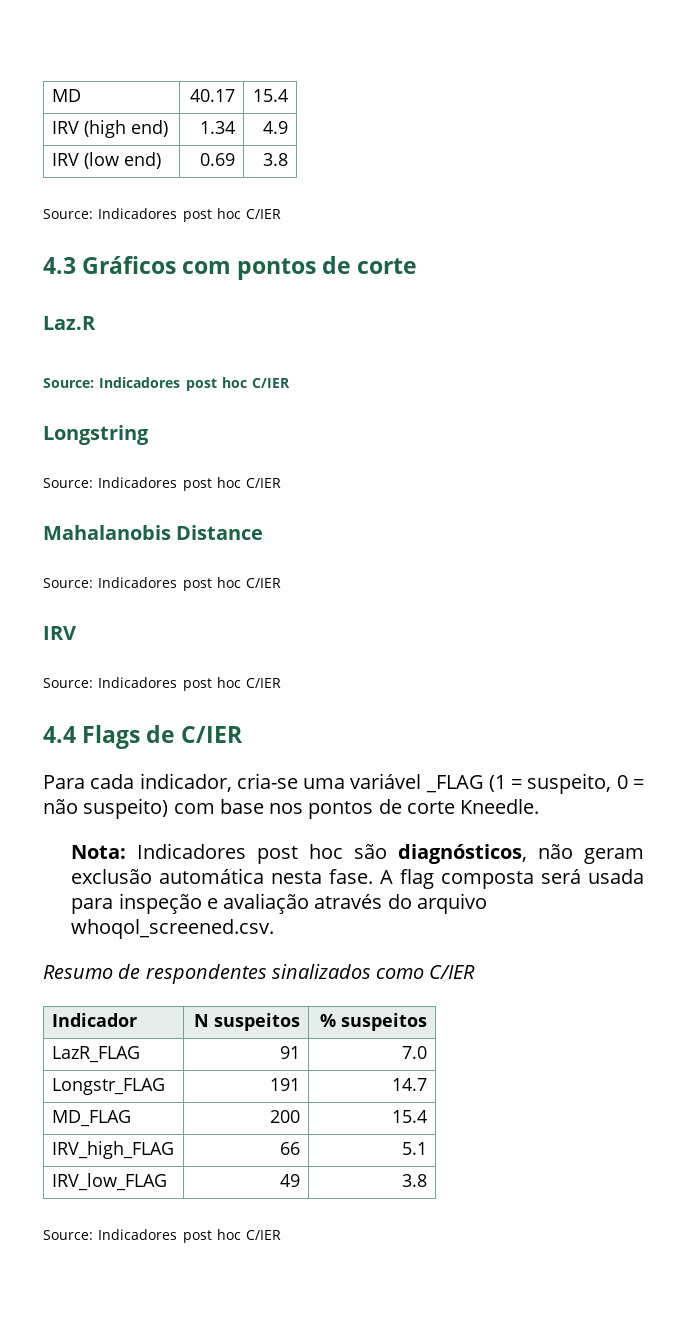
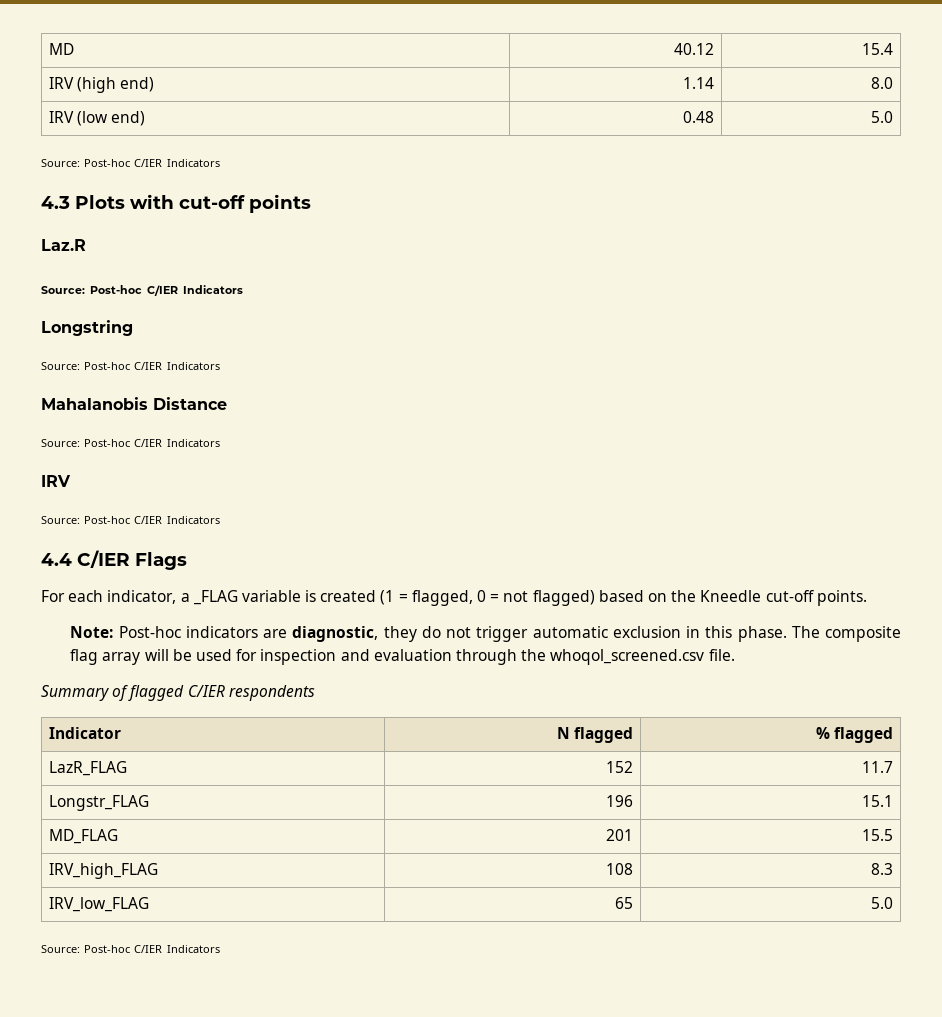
[190,89,236,102] 40.17 -> [674,43,715,55] 40.12
[200,121,236,134] [263,121,289,134] 1.34 | 4.9 -> [683,77,715,89] [871,77,894,89] 1.14 | 8.0
[200,153,236,166] [263,153,289,166] [43,208,282,222] 0.69 | 3.8 // Source: Indicadores post hoc C/IER -> [683,111,715,123] [871,111,894,123] [41,159,220,167] 0.48 | 5.0 // Source: Post-hoc C/IER Indicators
[82,256,418,280] Gráficos com pontos de corte -> [75,194,311,213] Plots with cut-off points
[99,377,291,391] Indicadores post hoc C/IER -> [90,285,243,296] Post-hoc C/IER Indicators
[98,477,282,491] Indicadores post hoc C/IER -> [84,362,220,370] Post-hoc C/IER Indicators
[98,577,282,591] Indicadores post hoc C/IER -> [84,439,220,447] Post-hoc C/IER Indicators
[98,677,282,691] Indicadores post hoc C/IER -> [84,516,220,524] Post-hoc C/IER Indicators
(76, 734) none -> [77,550,130,568] C/IER
[146,725,244,743] [43,773,484,793] de C/IER // Para cada indicador, cria-se uma variável _FLAG -> [41,590,377,605] // For each indicator, a _FLAG variable is created
[527,773,612,794] suspeito, -> [411,590,473,606] flagged,
[43,798,540,819] [71,843,644,864] [71,868,644,889] [71,893,487,914] [71,919,275,939] [43,964,476,984] [51,1013,137,1027] não suspeito) com base nos pontos de corte Kneedle. // Nota: Indicadores post hoc são diagnósticos, não geram exclusão automática nesta fase. A flag composta será usada para inspeção e avaliação através do arquivo whoqol_screened.csv. // Resumo de respondentes sinalizados como C/IER // Indicador -> [503,590,867,606] [70,626,901,642] [70,649,735,665] [41,685,315,701] [48,727,121,739] not flagged) based on the Kneedle cut-off points. // Note: Post-hoc indicators are diagnostic, they do not trigger automatic exclusion in this phase. The composite flag array will be used for inspection and evaluation through the whoqol_screened.csv file. // Summary of flagged C/IER respondents // Indicator
[214,1013,301,1031] suspeitos -> [574,727,634,743] flagged
[341,1013,428,1031] suspeitos -> [834,727,894,743] flagged
[280,1046,301,1059] [402,1046,428,1059] 91 | 7.0 -> [606,761,634,773] [862,761,894,773] 152 | 11.7
[270,1078,301,1091] [392,1078,428,1091] 191 | 14.7 -> [606,795,634,807] [862,795,894,807] 196 | 15.1
[270,1110,301,1123] [392,1110,428,1123] 200 | 15.4 -> [606,829,634,841] [862,829,894,841] 201 | 15.5
[280,1142,301,1155] [402,1142,428,1155] 66 | 5.1 -> [606,863,634,875] [871,863,894,875] 108 | 8.3
[280,1174,301,1187] [402,1174,428,1187] [43,1229,282,1243] 49 | 3.8 // Source: Indicadores post hoc C/IER -> [615,897,634,909] [871,897,894,909] [41,945,220,953] 65 | 5.0 // Source: Post-hoc C/IER Indicators

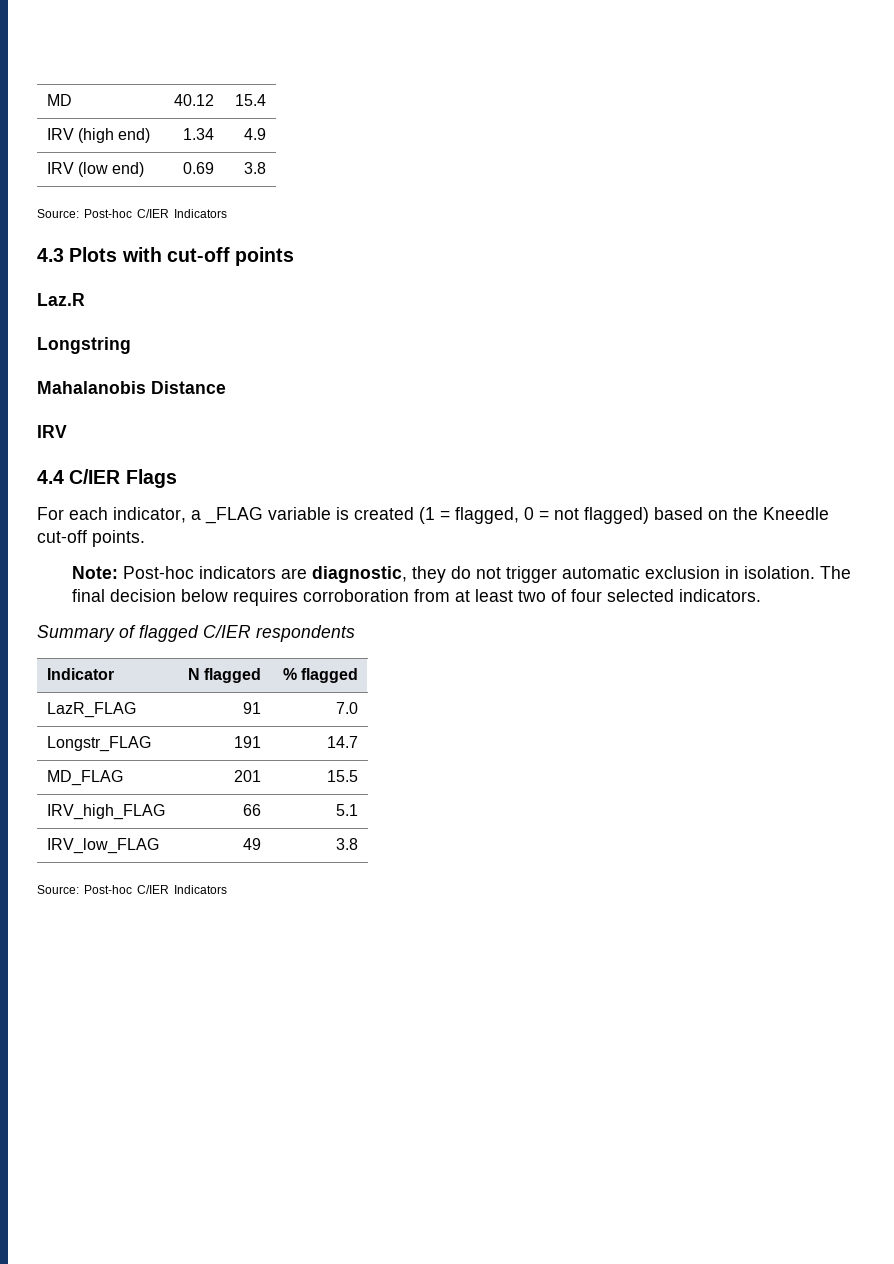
[683,77,715,89] [871,77,894,89] 1.14 | 8.0 -> [183,128,215,140] [244,128,267,140] 1.34 | 4.9
[683,111,715,123] [871,111,894,123] 0.48 | 5.0 -> [183,162,215,174] [244,162,267,174] 0.69 | 3.8
[41,285,243,296] [41,320,133,336] [41,362,220,370] [41,397,227,410] [41,439,220,447] [41,475,71,487] [41,516,220,524] Source: Post-hoc C/IER Indicators // Longstring // Source: Post-hoc C/IER Indicators // Mahalanobis Distance // Source: Post-hoc C/IER Indicators // IRV // Source: Post-hoc C/IER Indicators -> [37,337,131,354] [37,381,226,394] [37,425,67,438] Longstring // Mahalanobis Distance // IRV
[705,626,901,642] [70,649,735,665] this phase. The composite flag array will be used for inspection and evaluation through the whoqol_screened.csv file. -> [743,566,851,579] [71,589,761,606] isolation. The final decision below requires corroboration from at least two of four selected indicators.
[606,761,634,773] [862,761,894,773] 152 | 11.7 -> [243,702,262,714] [336,702,359,714] 91 | 7.0
[606,795,634,807] [862,795,894,807] 196 | 15.1 -> [234,736,262,748] [327,736,359,748] 191 | 14.7
[606,863,634,875] [871,863,894,875] 108 | 8.3 -> [243,804,262,816] [336,804,359,816] 66 | 5.1
[615,897,634,909] [871,897,894,909] 65 | 5.0 -> [243,838,262,850] [336,838,359,850] 49 | 3.8

